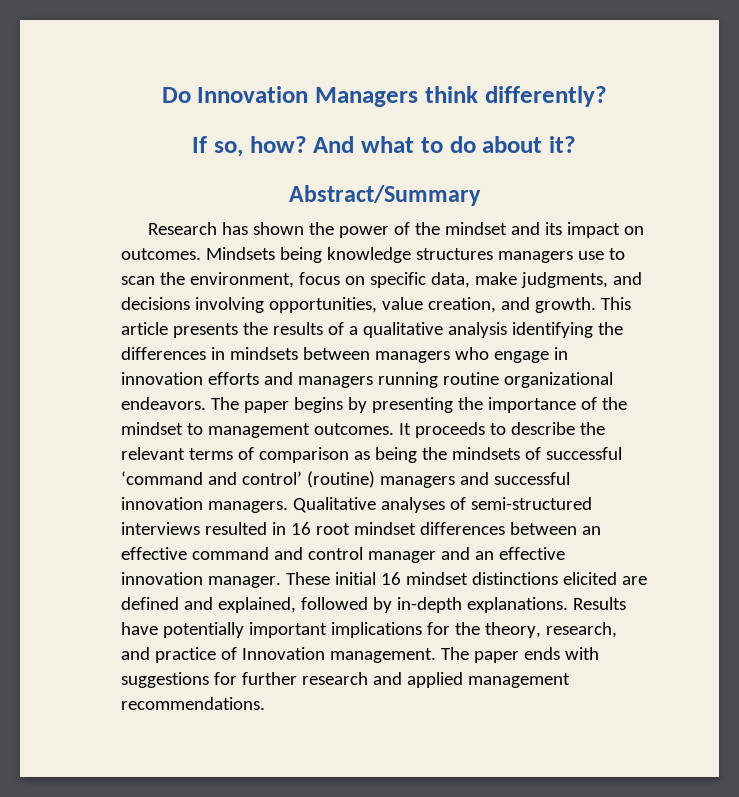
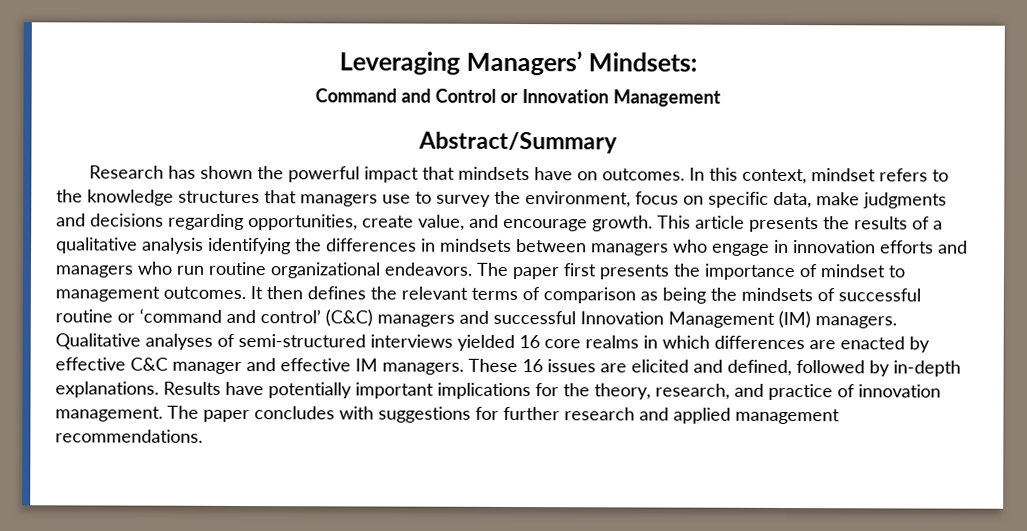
[161,86,607,107] [192,136,576,157] Do Innovation Managers think differently? // If so, how? And what to do about it? -> [338,50,698,76] [315,88,721,107] Leveraging Managers’ Mindsets: // Command and Control or Innovation Management
[338,222,644,238] [121,247,322,263] power of the mindset and its impact on outcomes. Mindsets being -> [288,166,950,185] [56,189,83,203] powerful impact that mindsets have on outcomes. In this context, mindset refers to the
(493, 254) none -> [264,190,297,204] that
[121,276,155,285] scan -> [436,194,491,207] survey
[520,272,608,288] judgments, -> [863,192,947,209] judgments
[194,297,530,313] involving opportunities, value creation, and -> [168,213,588,232] regarding opportunities, create value, and encourage
[377,372,438,388] running -> [137,261,204,275] who run
[293,397,453,413] begins by presenting -> [563,263,670,280] first presents
[601,397,627,410] the -> (818, 271) none
[414,422,575,438] proceeds to describe -> [266,286,366,300] then defines
(622, 453) none -> [55,309,135,323] routine or
[306,471,375,488] (routine) -> [325,309,373,327] (C&C)
[121,497,203,510] innovation -> [580,310,811,329] Innovation Management (IM)
[204,522,601,535] [121,547,565,563] [121,572,647,588] [121,597,296,613] resulted in 16 root mindset differences between an effective command and control manager and an effective innovation manager. These initial 16 mindset distinctions elicited are defined and explained, -> [457,334,930,353] [55,357,792,377] yielded 16 core realms in which differences are enacted by effective C&C manager and effective IM managers. These 16 issues are elicited and defined,
[241,647,325,660] Innovation -> [858,384,941,398] innovation
[523,647,560,660] ends -> [254,406,335,420] concludes

